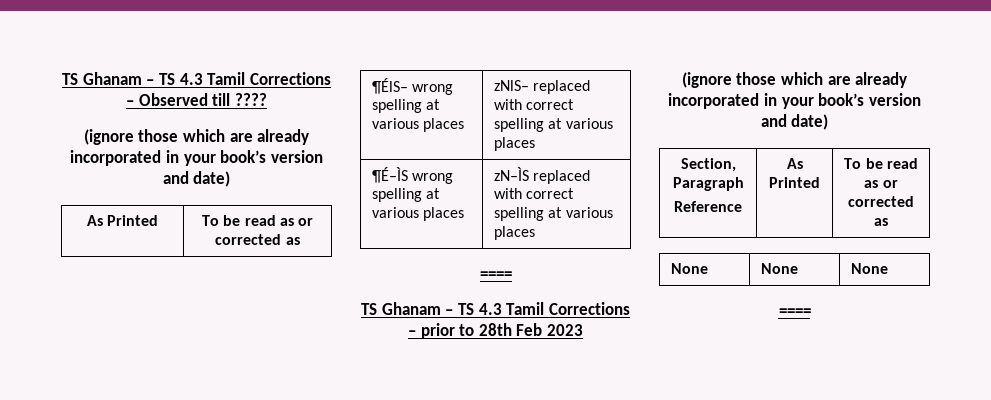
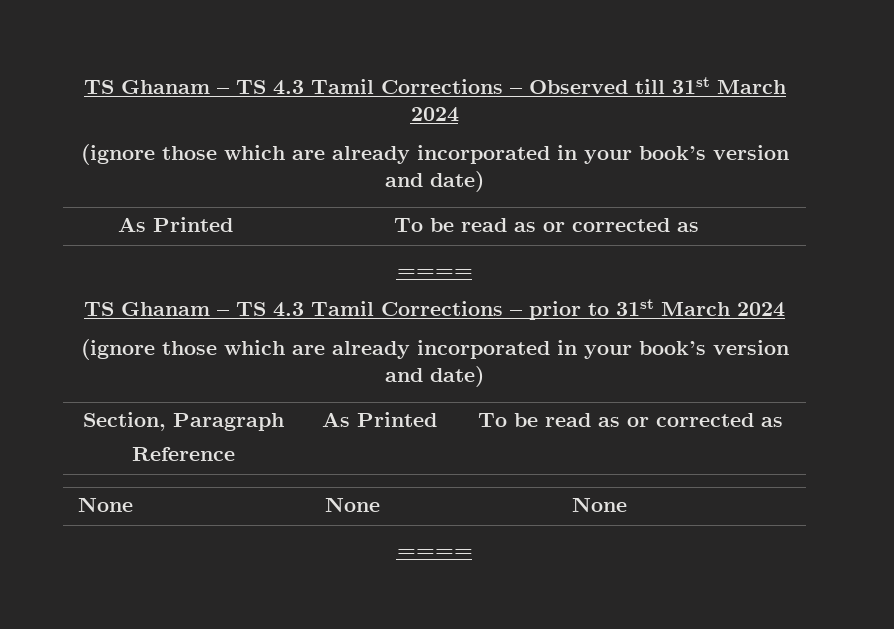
[234,93,267,106] ???? -> [671,77,786,94] [410,107,459,122] 31st March 2024
[372,78,454,95] [372,99,441,113] [372,118,465,132] [494,80,591,94] [494,99,575,110] [494,118,613,132] [494,137,536,151] [372,167,454,184] [372,188,441,202] [372,207,465,221] [494,167,591,184] [494,188,575,199] [494,207,613,221] [494,226,536,240] // ¶ÉlS– wrong spelling at various places | zNlS– replaced with correct spelling at various places // ¶É–ÌS wrong spelling at various places | zN–ÌS replaced with correct spelling at various places -> (699, 227) none
[478,323,583,336] 28th Feb 2023 -> [616,299,785,317] 31st March 2024

